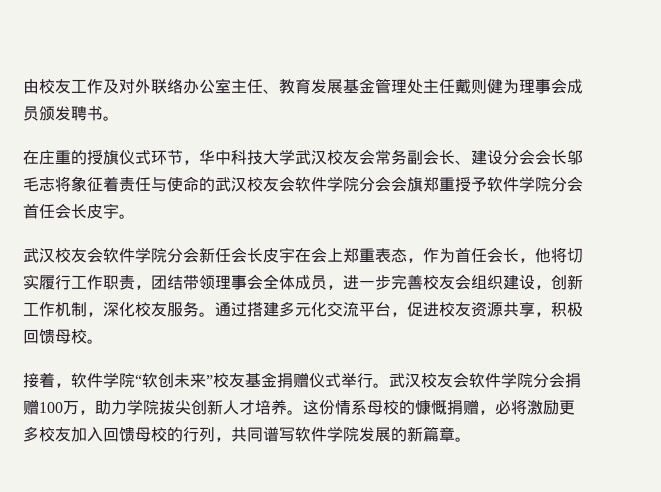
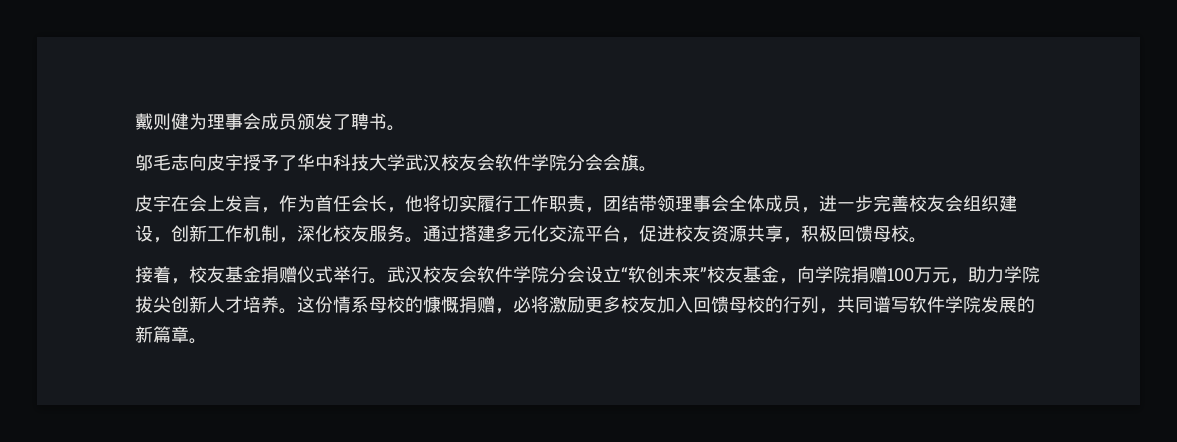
[23,78,455,94] 由校友工作及对外联络办公室主任、教育发展基金管理处主任 -> (135, 121) none
(71, 113) none -> [333,114,351,130] 了
[23,150,199,165] 在庄重的授旗仪式环节， -> [135,154,297,171] 邬毛志向皮宇授予了
[375,149,583,165] [23,176,583,192] [23,203,135,219] [23,247,263,263] 常务副会长、建设分会会长邬毛志将象征着责任与使命的武汉校友会软件学院分会会旗郑重授予软件学院分会首任会长皮宇。 // 武汉校友会软件学院分会新任会长 -> [495,154,657,172] 软件学院分会会旗。 //
[343,248,407,263] 郑重表态 -> [225,195,261,212] 发言
[71,372,213,388] 软件学院“软创未来” -> (189, 281) none
(565, 380) none -> [585,266,851,284] 设立“软创未来”校友基金，向学院
(79, 407) none -> [932,267,950,283] 元

